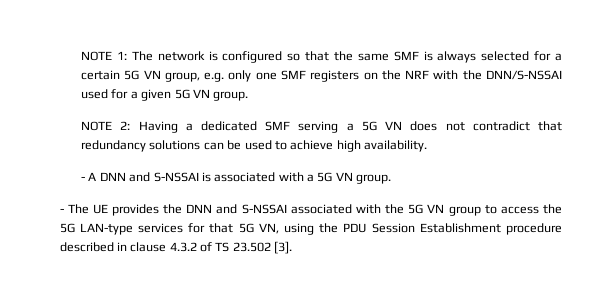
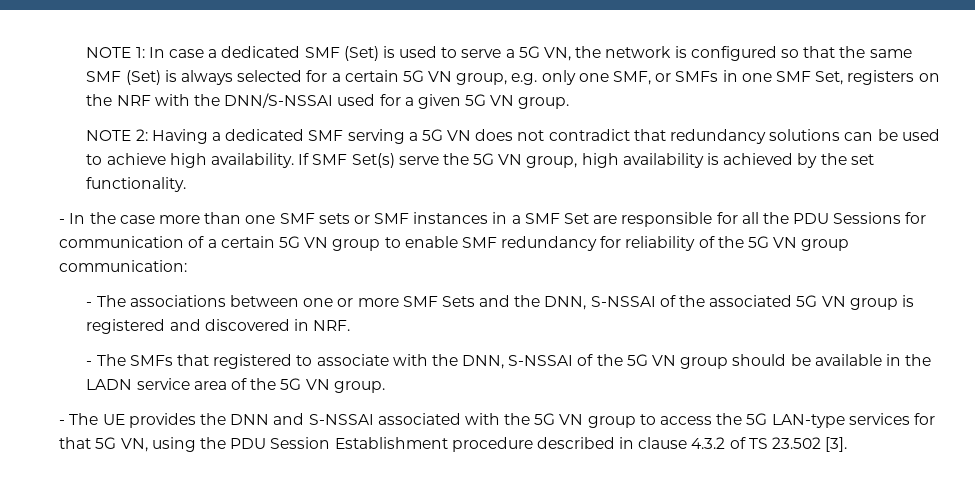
[131,51,153,61] The -> [148,46,602,61] In case a dedicated SMF (Set) is used to serve a 5G VN, the
(419, 56) none -> [125,70,161,85] (Set)
[281,70,307,80] SMF -> [613,70,844,85] SMF, or SMFs in one SMF Set,
[81,172,315,182] // - A DNN and S-NSSAI is associated with a -> [298,153,874,168] [86,177,187,192] [59,212,927,227] [59,236,850,251] [59,260,188,272] [86,295,914,310] [86,319,351,334] [86,354,932,369] [86,378,277,390] If SMF Set(s) serve the 5G VN group, high availability is achieved by the set functionality. // - In the case more than one SMF sets or SMF instances in a SMF Set are responsible for all the PDU Sessions for communication of a certain 5G VN group to enable SMF redundancy for reliability of the 5G VN group communication: // - The associations between one or more SMF Sets and the DNN, S-NSSAI of the associated 5G VN group is registered and discovered in NRF. // - The SMFs that registered to associate with the DNN, S-NSSAI of the 5G VN group should be available in the LADN service area of the

